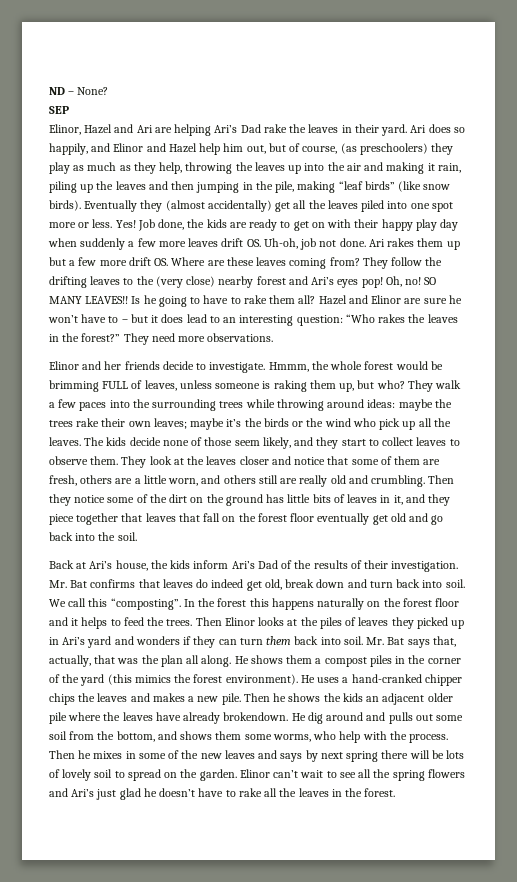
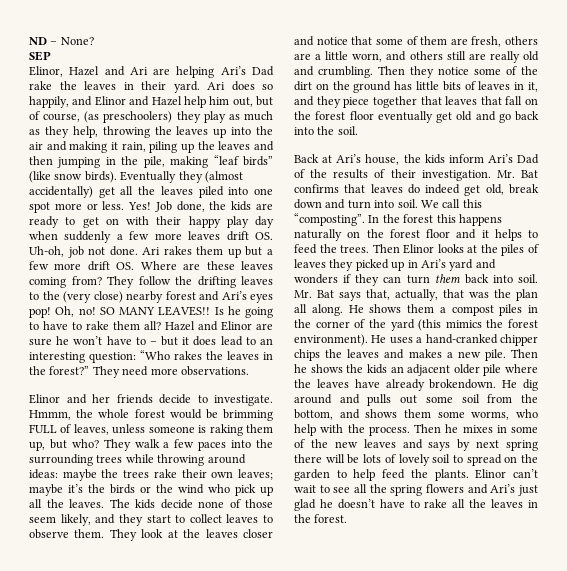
[396,579,421,588] back -> (371, 204) none
[199,769,237,781] garden. -> [294,469,469,481] garden to help feed the plants.

